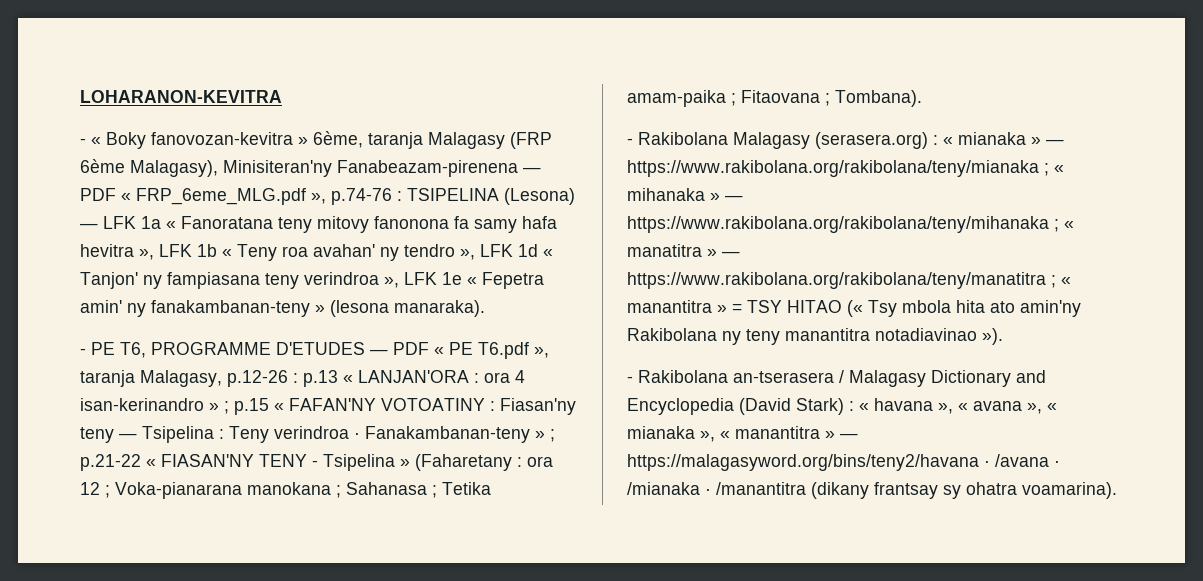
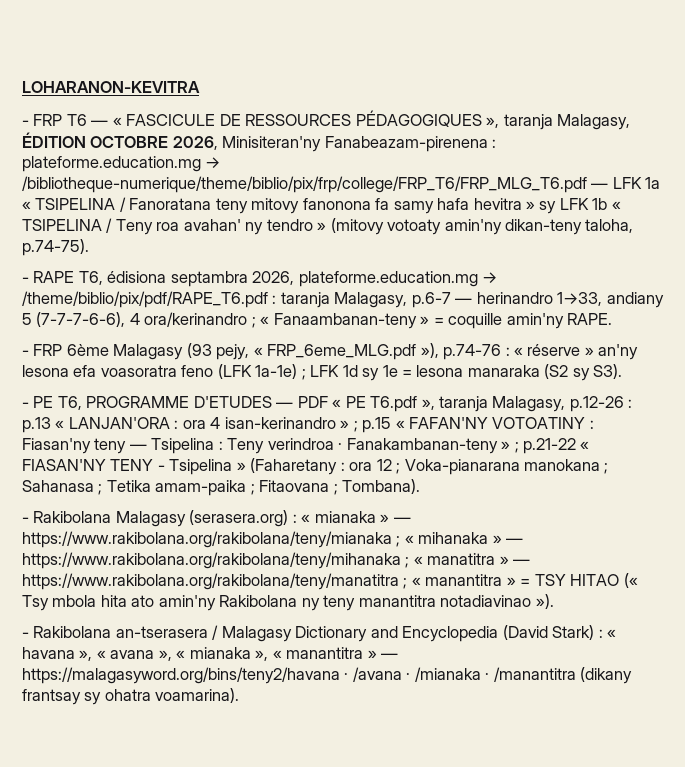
[91,131,552,149] [80,159,541,177] [80,188,575,205] « Boky fanovozan-kevitra » 6ème, taranja Malagasy (FRP 6ème Malagasy), Minisiteran'ny Fanabeazam-pirenena — PDF « FRP_6eme_MLG.pdf », p.74-76 : TSIPELINA (Lesona) -> [33,110,631,130] [22,132,497,152] [22,156,221,172] [22,176,587,193] FRP T6 — « FASCICULE DE RESSOURCES PÉDAGOGIQUES », taranja Malagasy, ÉDITION OCTOBRE 2026, Minisiteran'ny Fanabeazam-pirenena : plateforme.education.mg → /bibliotheque-numerique/theme/biblio/pix/frp/college/FRP_T6/FRP_MLG_T6.pdf
(176, 225) none -> [35,197,126,212] TSIPELINA /
[139,249,154,260] », -> [526,201,557,214] » sy
(232, 253) none -> [22,218,113,233] TSIPELINA /
[460,244,553,260] [80,272,544,289] [80,300,485,317] », LFK 1d « Tanjon' ny fampiasana teny verindroa », LFK 1e « Fepetra amin' ny fanakambanan-teny » (lesona manaraka). -> [317,218,634,235] [22,239,89,256] [22,271,498,287] [22,291,664,308] [22,312,613,329] [22,343,639,360] [22,364,623,381] » (mitovy votoaty amin'ny dikan-teny taloha, p.74-75). // - RAPE T6, édisiona septambra 2026, plateforme.education.mg → /theme/biblio/pix/pdf/RAPE_T6.pdf : taranja Malagasy, p.6-7 — herinandro 1→33, andiany 5 (7-7-7-6-6), 4 ora/kerinandro ; « Fanaambanan-teny » = coquille amin'ny RAPE. // - FRP 6ème Malagasy (93 pejy, « FRP_6eme_MLG.pdf »), p.74-76 : « réserve » an'ny lesona efa voasoratra feno (LFK 1a-1e) ; LFK 1d sy 1e = lesona manaraka (S2 sy S3).

